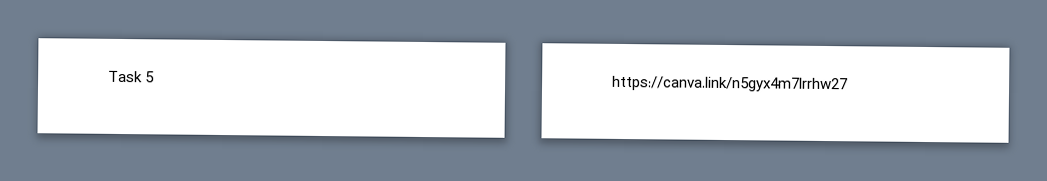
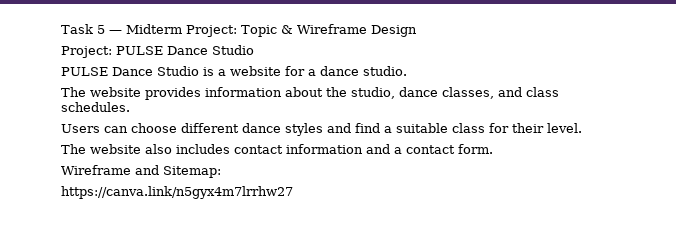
(156, 77) none -> [109,24,417,37] [61,45,254,58] [61,66,407,76] [61,87,559,100] [61,102,130,112] [61,123,582,136] [61,144,493,154] [61,165,221,178] — Midterm Project: Topic & Wireframe Design // Project: PULSE Dance Studio // PULSE Dance Studio is a website for a dance studio. // The website provides information about the studio, dance classes, and class schedules. // Users can choose different dance styles and find a suitable class for their level. // The website also includes contact information and a contact form. // Wireframe and Sitemap:

